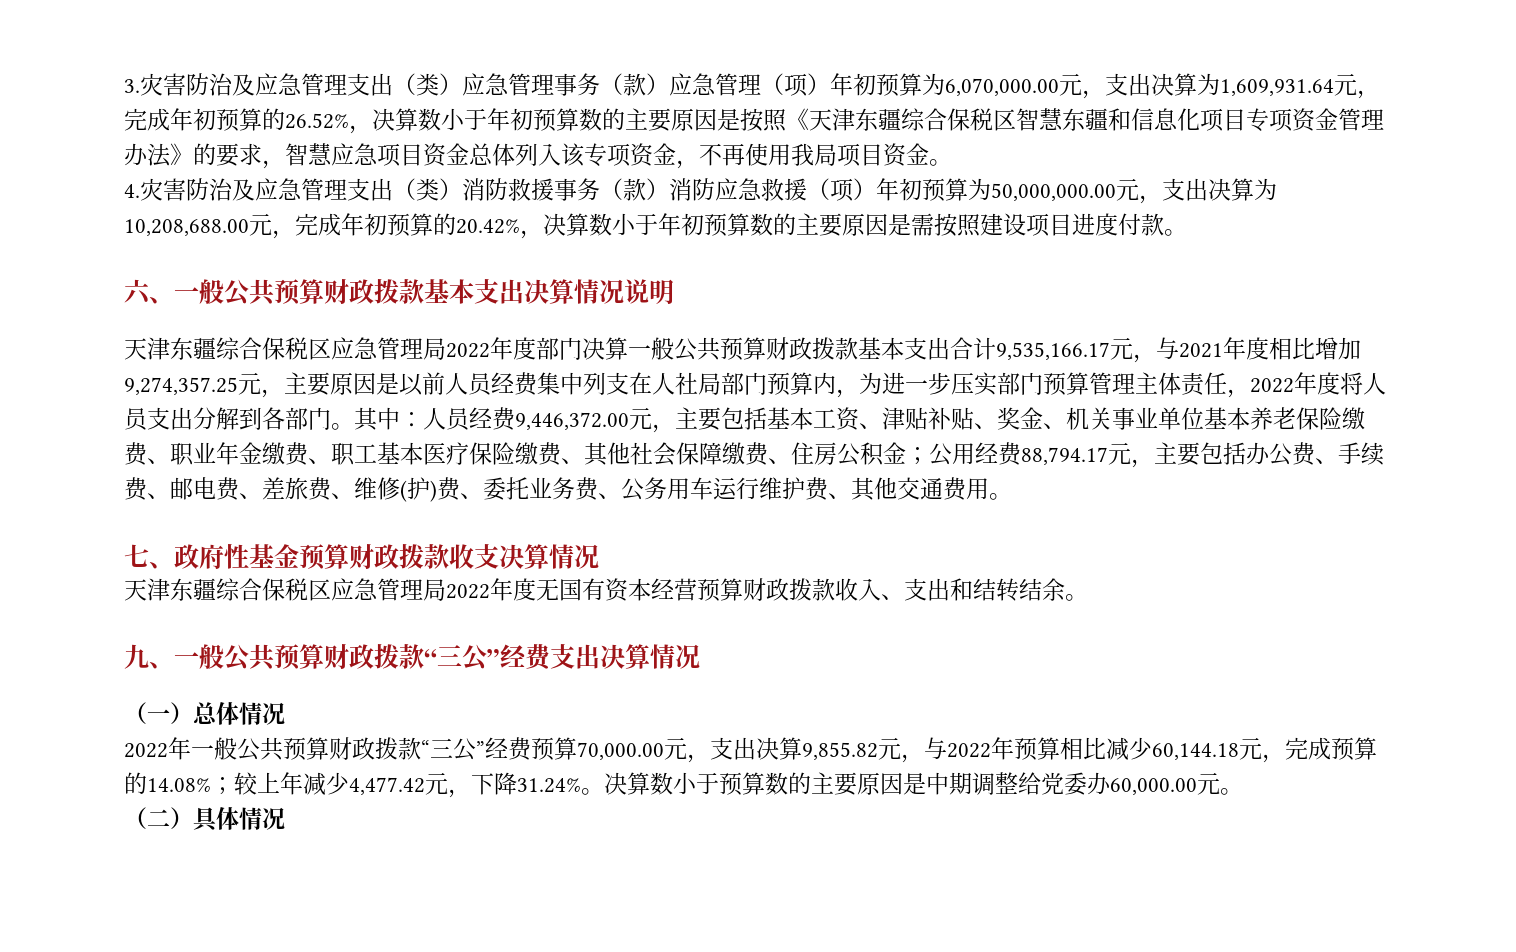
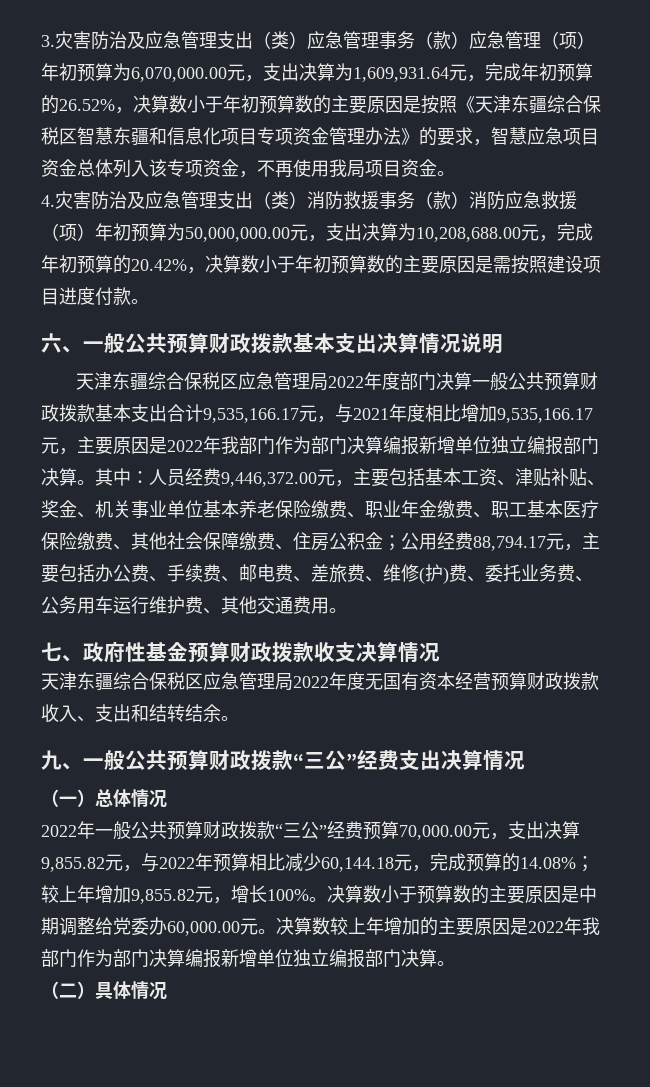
[124,377,238,395] 9,274,357.25 -> [497,408,593,423] 9,535,166.17
[399,372,1386,398] [124,407,331,431] 以前人员经费集中列支在人社局部门预算内，为进一步压实部门预算管理主体责任，2022年度将人员支出分解到各部门 -> [167,436,599,455] [41,468,77,486] 2022年我部门作为部门决算编报新增单位独立编报部门决算
[303,772,581,798] 减少4,477.42元，下降31.24% -> [95,885,309,904] 增加9,855.82元，增长100%
(1243, 791) none -> [276,917,600,936] [41,949,455,968] 决算数较上年增加的主要原因是2022年我部门作为部门决算编报新增单位独立编报部门决算。

